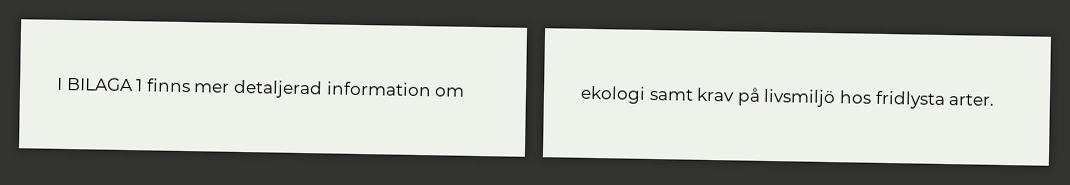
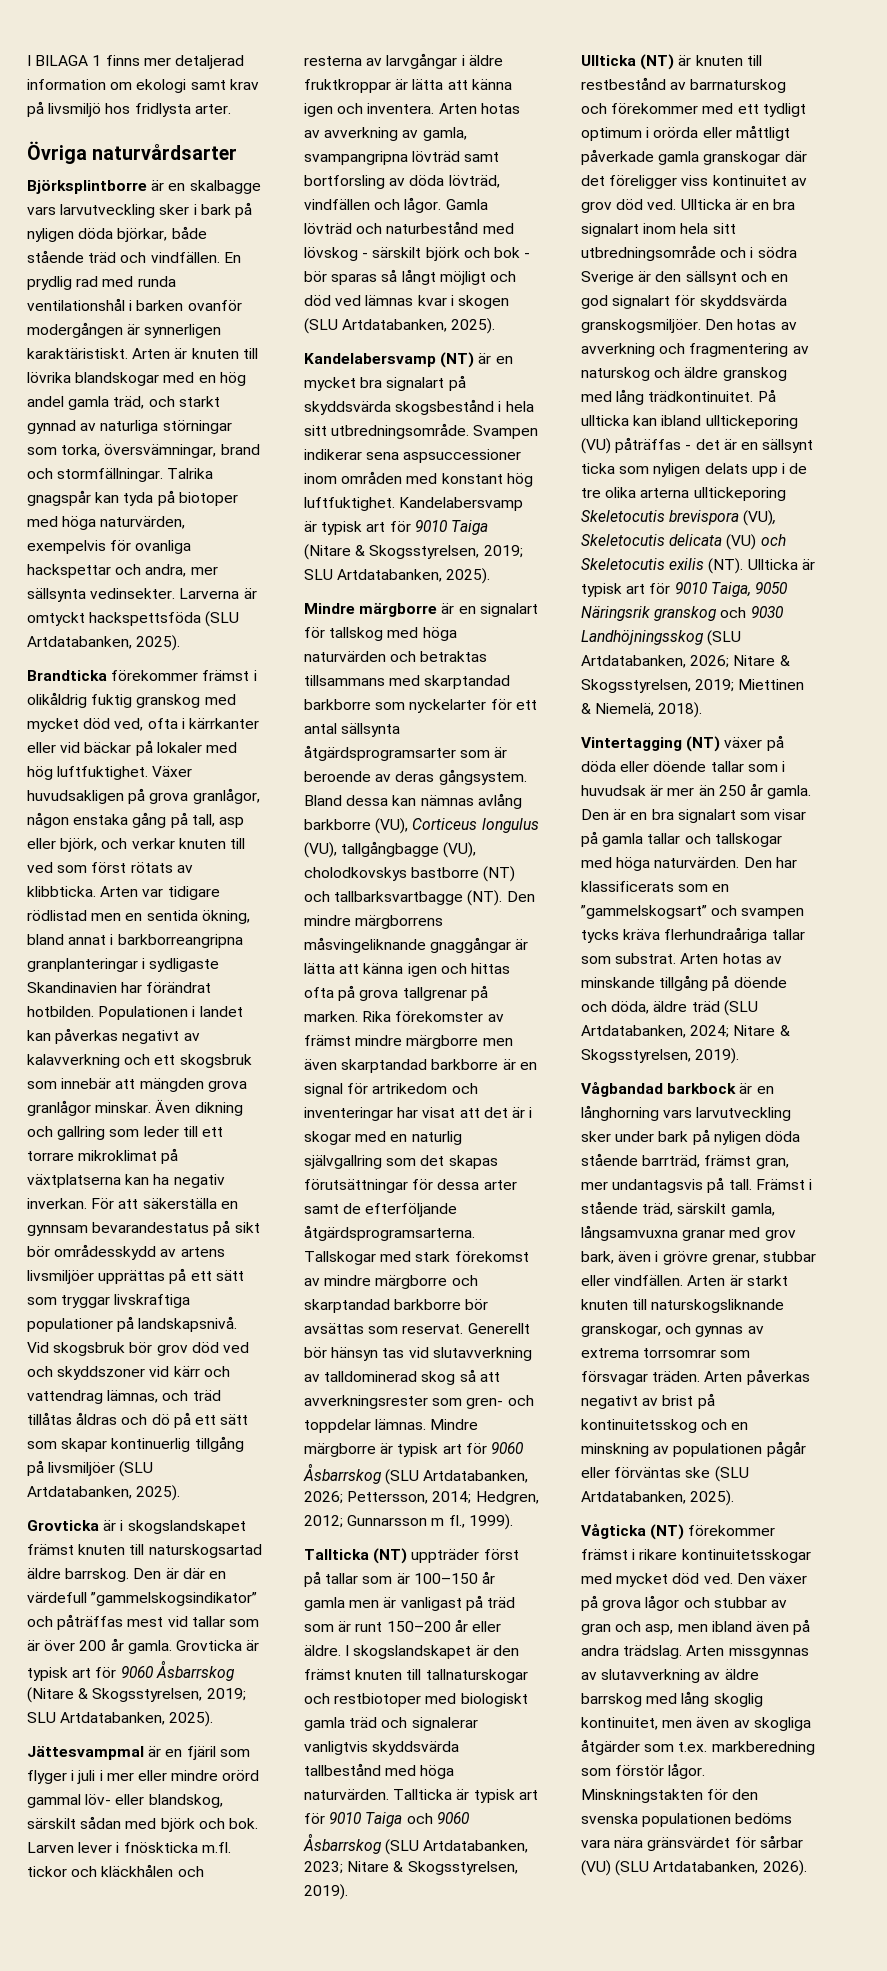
(996, 100) none -> [27,141,238,164] [27,180,261,194] [27,202,252,218] [27,226,207,242] [27,250,241,263] [27,276,176,290] [27,298,242,311] [27,322,222,338] [27,348,258,359] [27,372,246,386] [27,396,220,410] [27,420,232,434] [27,444,260,458] [27,468,214,482] [27,490,238,506] [27,516,186,530] [27,540,192,554] [27,564,218,578] [27,588,257,602] [27,611,240,627] [27,635,181,651] [27,670,257,681] [27,692,236,708] [27,718,259,732] [27,740,237,756] [27,766,193,780] [27,788,260,804] [27,812,244,828] [27,838,245,852] [27,862,193,873] [27,886,220,900] [27,910,250,924] [27,934,243,948] [27,958,220,972] [27,982,212,993] [27,1006,243,1020] [27,1028,200,1044] [27,1054,252,1068] [27,1078,247,1092] [27,1099,243,1116] [27,1126,223,1140] [27,1148,179,1164] [27,1174,225,1188] [27,1198,238,1209] [27,1220,260,1236] [27,1244,225,1260] [27,1268,244,1284] [27,1294,191,1308] [27,1316,238,1332] [27,1342,249,1356] [27,1366,230,1380] [27,1390,221,1404] [27,1412,249,1428] [27,1436,244,1452] [27,1460,154,1477] [27,1485,181,1501] [27,1520,246,1534] [27,1544,262,1558] [27,1568,226,1582] [27,1592,258,1606] [27,1614,259,1630] [27,1638,260,1654] [27,1660,235,1681] [27,1687,246,1703] [27,1711,214,1727] [27,1746,250,1760] [27,1770,260,1784] [27,1794,223,1808] [27,1816,258,1832] [27,1842,231,1853] [27,1864,204,1877] [304,53,503,69] [304,79,512,93] [304,103,520,117] [304,127,467,141] [304,151,500,165] [304,175,500,189] [304,197,488,213] [304,221,514,234] [304,247,531,261] [304,269,516,285] [304,295,509,309] [304,318,496,334] [304,352,513,368] [304,375,466,391] [304,399,534,415] [304,423,539,439] [304,449,522,463] [304,471,533,487] [304,497,524,511] [304,520,488,535] [304,544,523,560] [304,568,491,584] [304,603,538,617] [304,627,457,641] [304,651,488,662] [304,675,511,689] [304,699,537,713] [304,723,401,737] [304,745,508,761] [304,769,527,785] [304,793,522,809] [304,818,539,834] [304,841,477,858] [304,866,516,882] [304,890,535,906] [304,915,444,929] [304,937,529,953] [304,963,510,977] [304,985,488,1001] [304,1011,504,1022] [304,1035,513,1049] [304,1059,537,1073] [304,1083,478,1097] [304,1107,533,1121] [304,1131,462,1145] [304,1155,498,1169] [304,1179,517,1193] [304,1203,458,1217] [304,1225,475,1241] [304,1251,529,1265] [304,1275,478,1289] [304,1299,489,1313] [304,1323,530,1334] [304,1347,532,1361] [304,1369,500,1385] [304,1395,534,1409] [304,1419,479,1433] [304,1442,524,1457] [303,1463,529,1485] [304,1491,539,1505] [304,1514,513,1530] [304,1548,519,1564] [304,1571,495,1587] [304,1595,515,1611] [304,1619,501,1632] [304,1645,519,1659] [304,1669,528,1683] [304,1693,528,1707] [304,1717,478,1731] [304,1741,460,1755] [304,1763,455,1779] [304,1789,538,1803] [304,1812,470,1827] [303,1833,529,1855] [304,1861,518,1875] [304,1884,348,1900] [581,54,762,70] [581,77,787,93] [581,103,806,117] [581,125,790,141] [581,149,807,165] [581,175,807,189] [581,199,796,213] [581,223,736,237] [581,245,797,261] [581,271,788,285] [581,295,787,309] [581,319,797,333] [581,343,809,357] [581,367,787,381] [581,389,776,405] [581,415,798,429] [581,437,814,454] [581,463,808,477] [581,487,786,501] [581,510,777,526] [581,534,786,550] [581,558,815,574] [581,582,788,597] [581,606,784,621] [581,630,742,646] [581,655,790,668] [581,679,805,693] [581,702,703,718] [581,735,784,752] [581,761,785,772] [581,783,812,799] [581,809,807,823] [581,831,782,847] [581,857,797,871] [581,881,730,892] [580,905,805,919] [581,927,805,943] [581,953,782,964] [581,975,787,991] [581,1000,758,1016] [581,1025,790,1038] [581,1048,740,1064] [581,1082,774,1097] [581,1105,792,1121] [581,1129,800,1145] [581,1153,789,1169] [581,1177,812,1193] [581,1201,775,1217] [581,1225,796,1241] [581,1251,816,1265] [581,1275,788,1286] [581,1299,785,1313] [581,1323,764,1337] [581,1348,751,1358] [581,1369,810,1385] [581,1393,715,1409] [581,1419,749,1433] [581,1441,806,1457] [581,1466,749,1482] [581,1490,735,1506] [581,1524,776,1540] [581,1549,811,1563] [581,1573,807,1587] [581,1595,787,1611] [581,1619,811,1635] [581,1645,809,1659] [581,1669,759,1683] [581,1691,763,1707] [581,1717,811,1731] [581,1739,815,1755] [581,1763,706,1779] [581,1789,759,1803] [581,1813,793,1827] [581,1835,803,1851] [581,1860,807,1876] // Övriga naturvårdsarter // Björksplintborre är en skalbagge vars larvutveckling sker i bark på nyligen döda björkar, både stående träd och vindfällen. En prydlig rad med runda ventilationshål i barken ovanför modergången är synnerligen karaktäristiskt. Arten är knuten till lövrika blandskogar med en hög andel gamla träd, och starkt gynnad av naturliga störningar som torka, översvämningar, brand och stormfällningar. Talrika gnagspår kan tyda på biotoper med höga naturvärden, exempelvis för ovanliga hackspettar och andra, mer sällsynta vedinsekter. Larverna är omtyckt hackspettsföda (SLU Artdatabanken, 2025). // Brandticka förekommer främst i olikåldrig fuktig granskog med mycket död ved, ofta i kärrkanter eller vid bäckar på lokaler med hög luftfuktighet. Växer huvudsakligen på grova granlågor, någon enstaka gång på tall, asp eller björk, och verkar knuten till ved som först rötats av klibbticka. Arten var tidigare rödlistad men en sentida ökning, bland annat i barkborreangripna granplanteringar i sydligaste Skandinavien har förändrat hotbilden. Populationen i landet kan påverkas negativt av kalavverkning och ett skogsbruk som innebär att mängden grova granlågor minskar. Även dikning och gallring som leder till ett torrare mikroklimat på växtplatserna kan ha negativ inverkan. För att säkerställa en gynnsam bevarandestatus på sikt bör områdesskydd av artens livsmiljöer upprättas på ett sätt som tryggar livskraftiga populationer på landskapsnivå. Vid skogsbruk bör grov död ved och skyddszoner vid kärr och vattendrag lämnas, och träd tillåtas åldras och dö på ett sätt som skapar kontinuerlig tillgång på livsmiljöer (SLU Artdatabanken, 2025). // Grovticka är i skogslandskapet främst knuten till naturskogsartad äldre barrskog. Den är där en värdefull ”gammelskogsindikator” och påträffas mest vid tallar som är över 200 år gamla. Grovticka är typisk art för 9060 Åsbarrskog (Nitare & Skogsstyrelsen, 2019; SLU Artdatabanken, 2025). // Jättesvampmal är en fjäril som flyger i juli i mer eller mindre orörd gammal löv- eller blandskog, särskilt sådan med björk och bok. Larven lever i fnöskticka m.fl. tickor och kläckhålen och resterna av larvgångar i äldre fruktkroppar är lätta att känna igen och inventera. Arten hotas av avverkning av gamla, svampangripna lövträd samt bortforsling av döda lövträd, vindfällen och lågor. Gamla lövträd och naturbestånd med lövskog - särskilt björk och bok - bör sparas så långt möjligt och död ved lämnas kvar i skogen (SLU Artdatabanken, 2025). // Kandelabersvamp (NT) är en mycket bra signalart på skyddsvärda skogsbestånd i hela sitt utbredningsområde. Svampen indikerar sena aspsuccessioner inom områden med konstant hög luftfuktighet. Kandelabersvamp är typisk art för 9010 Taiga (Nitare & Skogsstyrelsen, 2019; SLU Artdatabanken, 2025). // Mindre märgborre är en signalart för tallskog med höga naturvärden och betraktas tillsammans med skarptandad barkborre som nyckelarter för ett antal sällsynta åtgärdsprogramsarter som är beroende av deras gångsystem. Bland dessa kan nämnas avlång barkborre (VU), Corticeus longulus (VU), tallgångbagge (VU), cholodkovskys bastborre (NT) och tallbarksvartbagge (NT). Den mindre märgborrens måsvingeliknande gnaggångar är lätta att känna igen och hittas ofta på grova tallgrenar på marken. Rika förekomster av främst mindre märgborre men även skarptandad barkborre är en signal för artrikedom och inventeringar har visat att det är i skogar med en naturlig självgallring som det skapas förutsättningar för dessa arter samt de efterföljande åtgärdsprogramsarterna. Tallskogar med stark förekomst av mindre märgborre och skarptandad barkborre bör avsättas som reservat. Generellt bör hänsyn tas vid slutavverkning av talldominerad skog så att avverkningsrester som gren- och toppdelar lämnas. Mindre märgborre är typisk art för 9060 Åsbarrskog (SLU Artdatabanken, 2026; Pettersson, 2014; Hedgren, 2012; Gunnarsson m fl., 1999). // Tallticka (NT) uppträder först på tallar som är 100–150 år gamla men är vanligast på träd som är runt 150–200 år eller äldre. I skogslandskapet är den främst knuten till tallnaturskogar och restbiotoper med biologiskt gamla träd och signalerar vanligtvis skyddsvärda tallbestånd med höga naturvärden. Tallticka är typisk art för 9010 Taiga och 9060 Åsbarrskog (SLU Artdatabanken, 2023; Nitare & Skogsstyrelsen, 2019). // Ullticka (NT) är knuten till restbestånd av barrnaturskog och förekommer med ett tydligt optimum i orörda eller måttligt påverkade gamla granskogar där det föreligger viss kontinuitet av grov död ved. Ullticka är en bra signalart inom hela sitt utbredningsområde och i södra Sverige är den sällsynt och en god signalart för skyddsvärda granskogsmiljöer. Den hotas av avverkning och fragmentering av naturskog och äldre granskog med lång trädkontinuitet. På ullticka kan ibland ulltickeporing (VU) påträffas - det är en sällsynt ticka som nyligen delats upp i de tre olika arterna ulltickeporing Skeletocutis brevispora (VU), Skeletocutis delicata (VU) och Skeletocutis exilis (NT). Ullticka är typisk art för 9010 Taiga, 9050 Näringsrik granskog och 9030 Landhöjningsskog (SLU Artdatabanken, 2026; Nitare & Skogsstyrelsen, 2019; Miettinen & Niemelä, 2018). // Vintertagging (NT) växer på döda eller döende tallar som i huvudsak är mer än 250 år gamla. Den är en bra signalart som visar på gamla tallar och tallskogar med höga naturvärden. Den har klassificerats som en ”gammelskogsart” och svampen tycks kräva flerhundraåriga tallar som substrat. Arten hotas av minskande tillgång på döende och döda, äldre träd (SLU Artdatabanken, 2024; Nitare & Skogsstyrelsen, 2019). // Vågbandad barkbock är en långhorning vars larvutveckling sker under bark på nyligen döda stående barrträd, främst gran, mer undantagsvis på tall. Främst i stående träd, särskilt gamla, långsamvuxna granar med grov bark, även i grövre grenar, stubbar eller vindfällen. Arten är starkt knuten till naturskogsliknande granskogar, och gynnas av extrema torrsomrar som försvagar träden. Arten påverkas negativt av brist på kontinuitetsskog och en minskning av populationen pågår eller förväntas ske (SLU Artdatabanken, 2025). // Vågticka (NT) förekommer främst i rikare kontinuitetsskogar med mycket död ved. Den växer på grova lågor och stubbar av gran och asp, men ibland även på andra trädslag. Arten missgynnas av slutavverkning av äldre barrskog med lång skoglig kontinuitet, men även av skogliga åtgärder som t.ex. markberedning som förstör lågor. Minskningstakten för den svenska populationen bedöms vara nära gränsvärdet för sårbar (VU) (SLU Artdatabanken, 2026).

